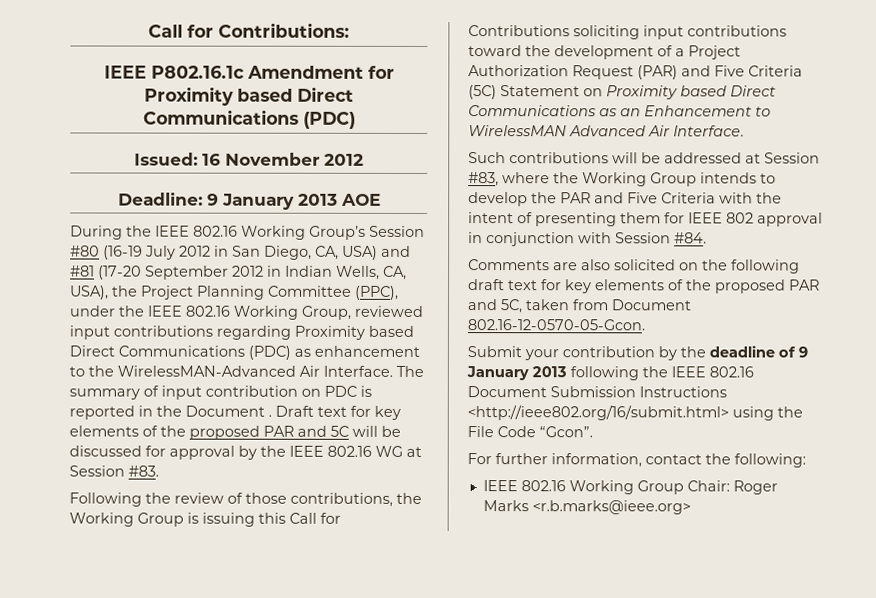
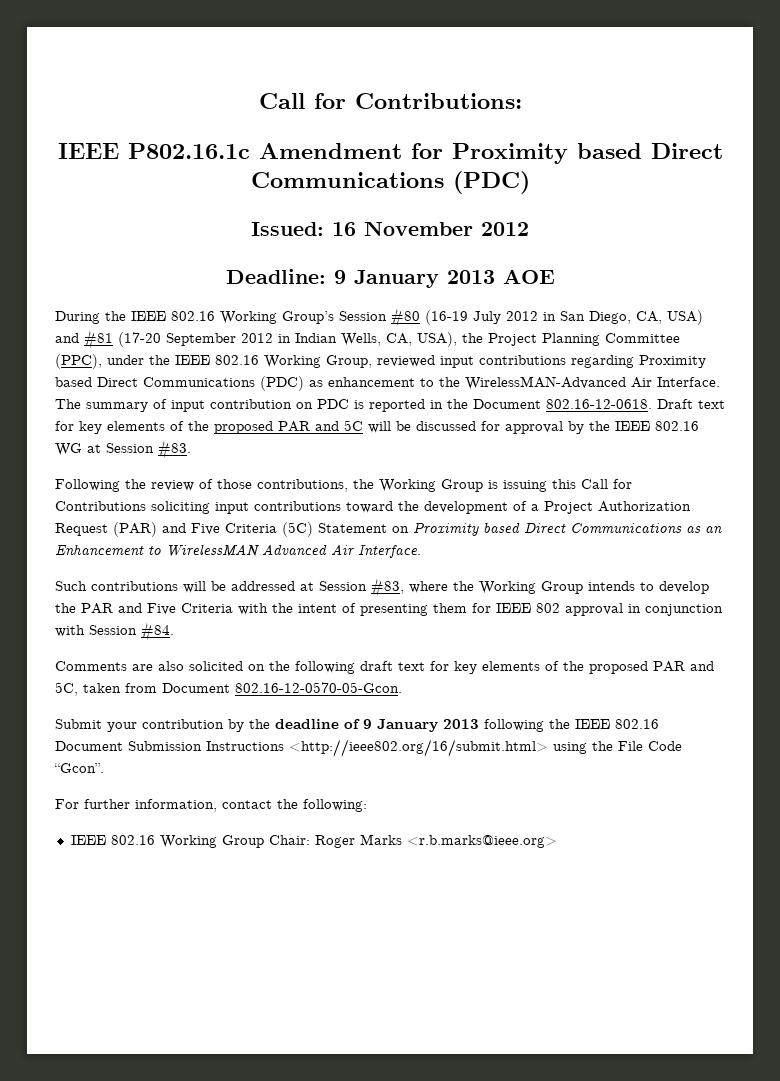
[268,414,272,417] . -> [546,399,652,409] 802.16-12-0618.

